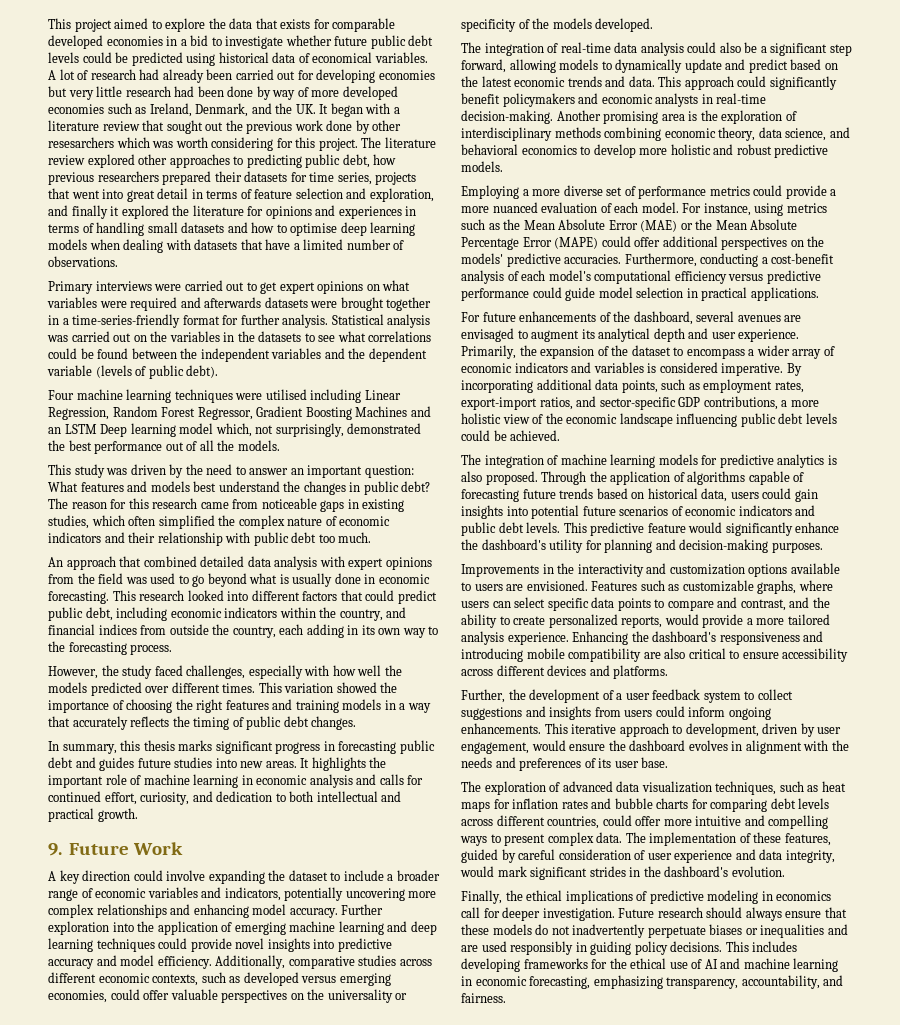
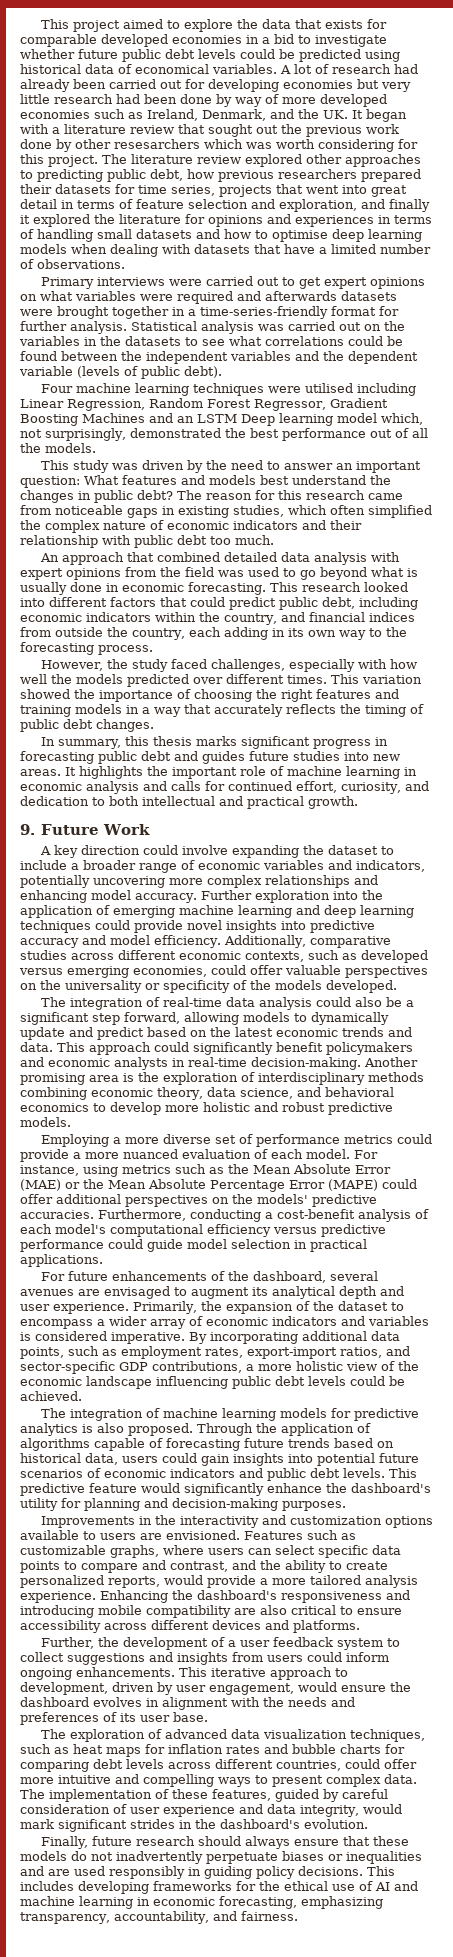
[505,890,832,904] [461,907,655,921] the ethical implications of predictive modeling in economics call for deeper investigation. Future -> [92,1836,133,1846] future

